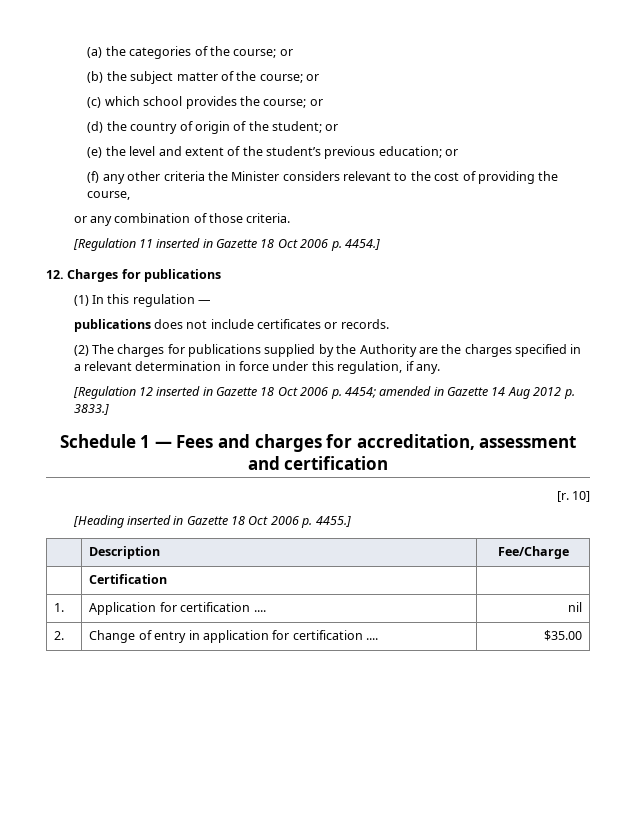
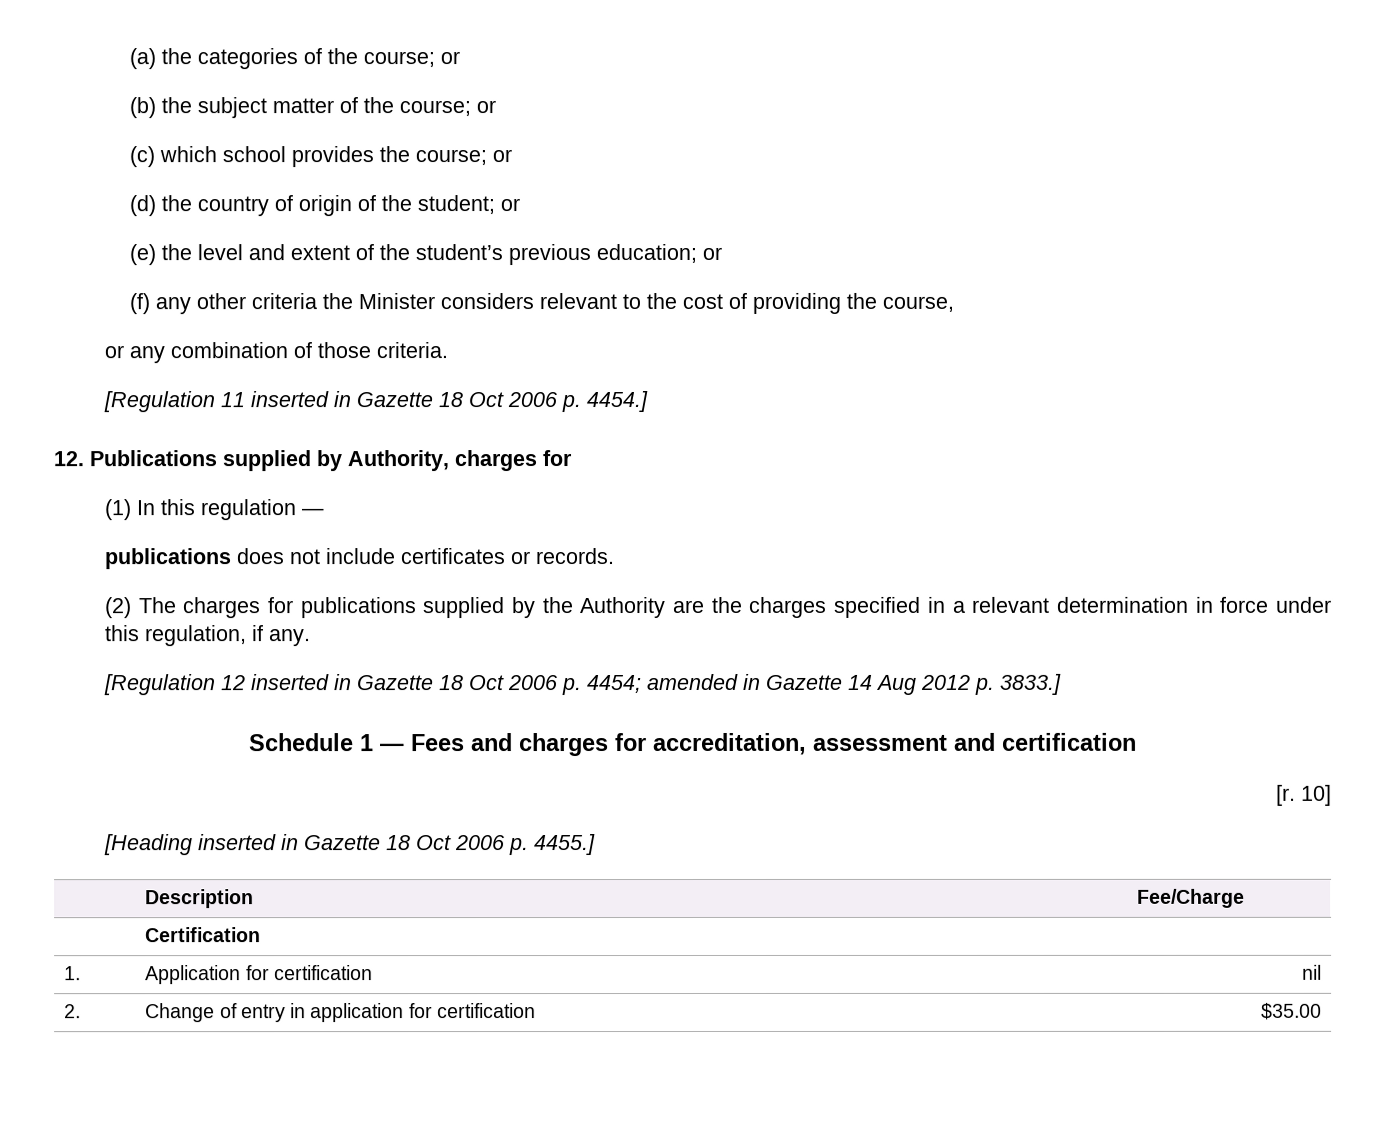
[67,269,222,282] Charges for publications -> [89,450,572,472] Publications supplied by Authority, charges for
[253,610,266,612] .... -> (373, 973) none
[366,638,379,640] .... -> (536, 1011) none

